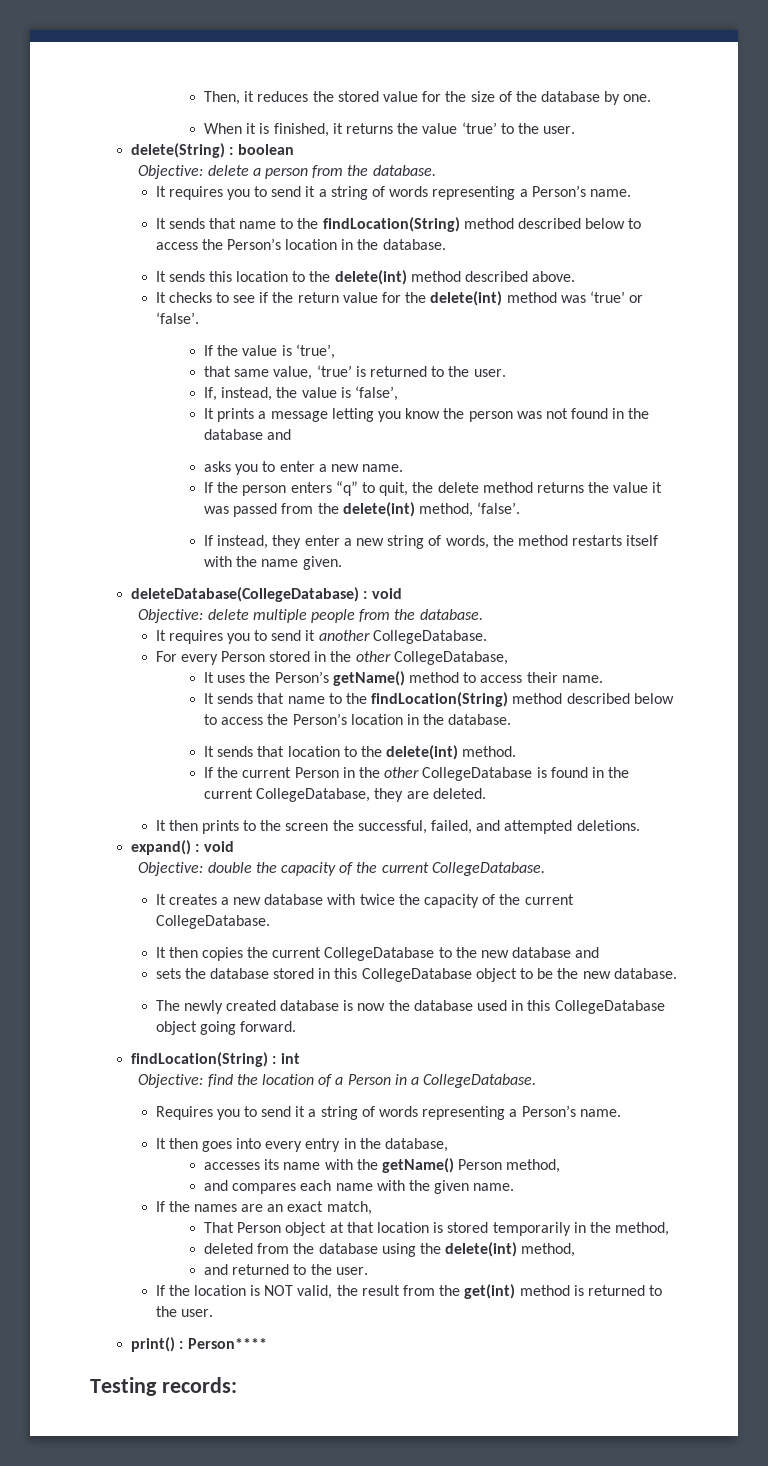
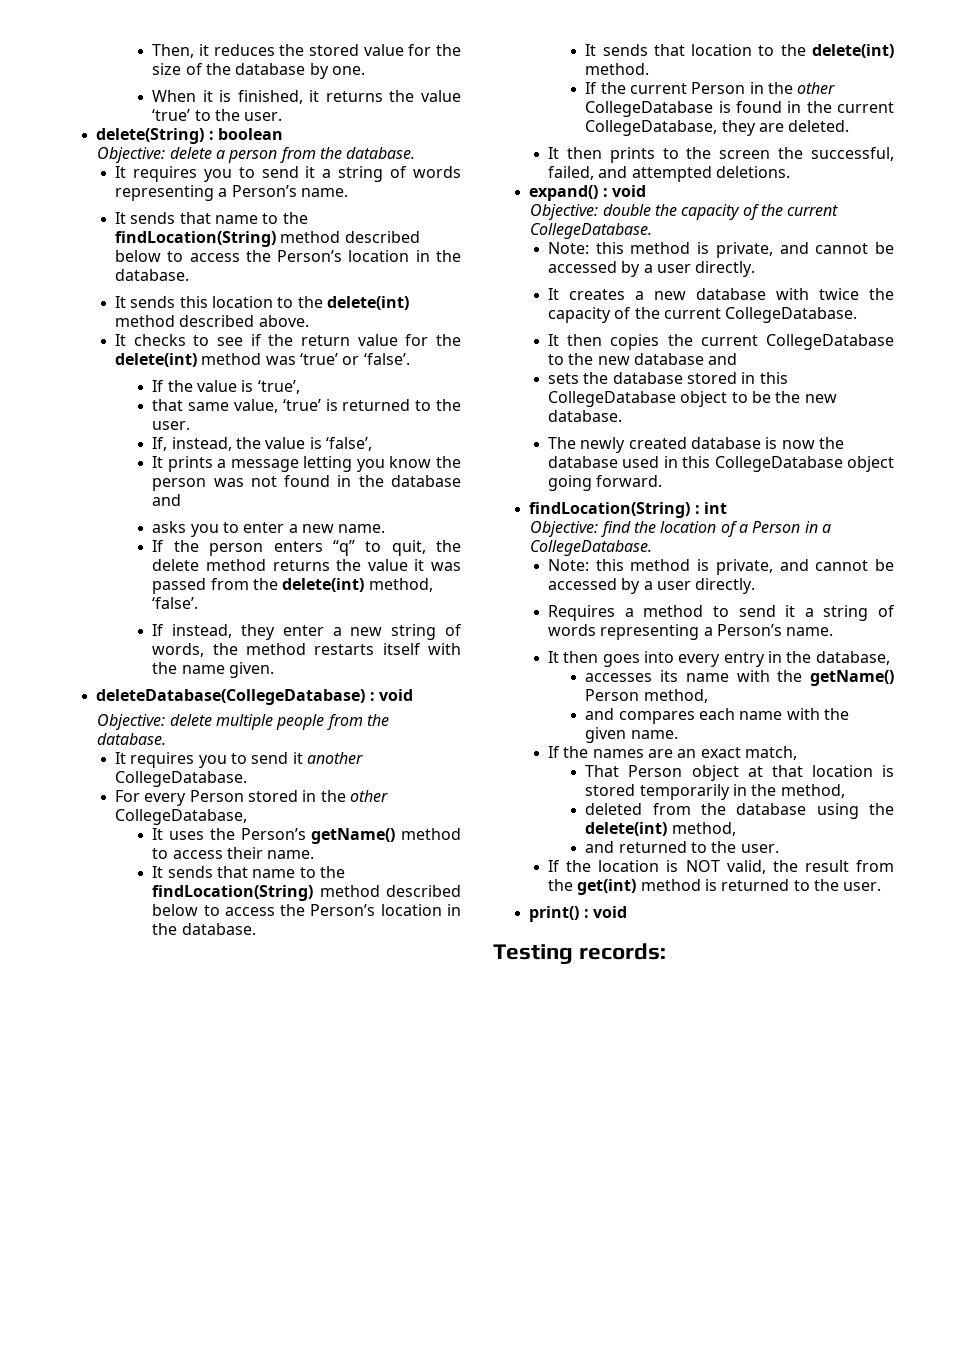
(545, 869) none -> [547,242,894,258] [547,261,756,277] // Note: this method is private, and cannot be accessed by a user directly.
(537, 1081) none -> [547,559,894,575] [547,578,756,594] // Note: this method is private, and cannot be accessed by a user directly.
[216,1109,240,1120] you -> [624,605,704,617] a method
[187,1338,267,1349] Person**** -> [592,906,627,918] void

